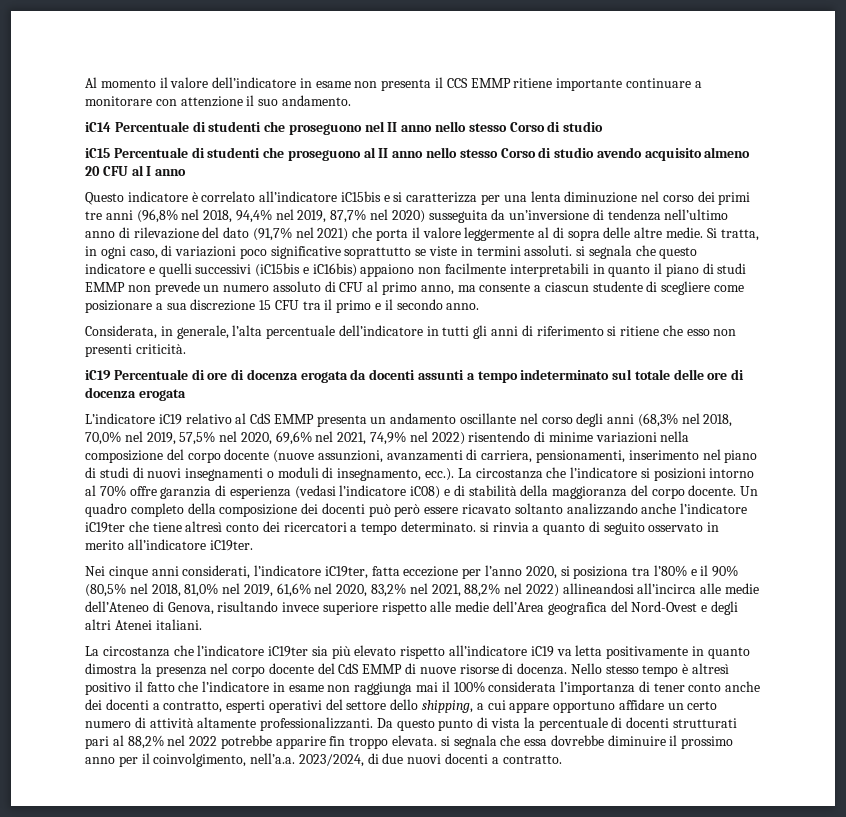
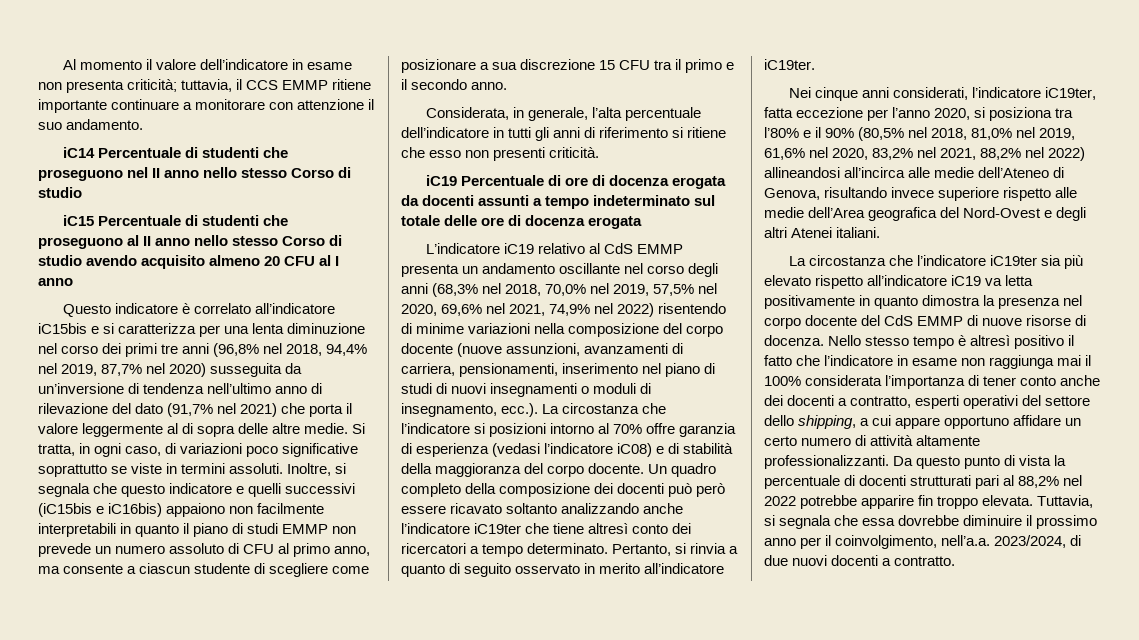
(432, 85) none -> [127,79,233,92] criticità; tuttavia,
(573, 250) none -> [287,463,332,476] Inoltre,
(477, 526) none -> [612,544,672,556] Pertanto,
(438, 740) none -> [1037,495,1094,508] Tuttavia,

